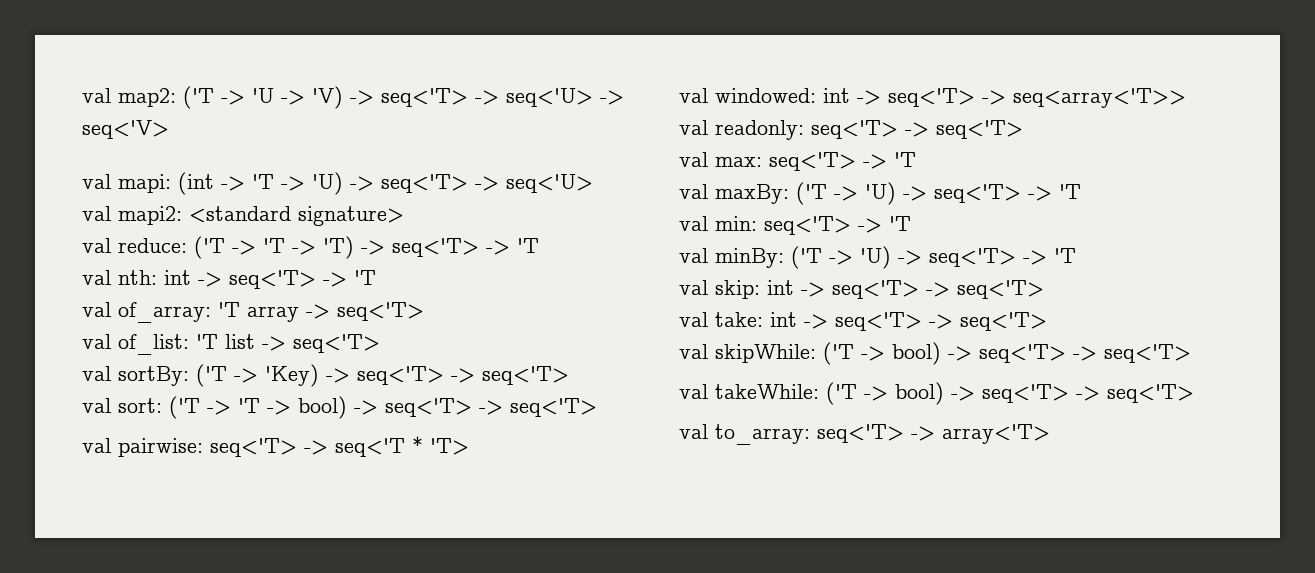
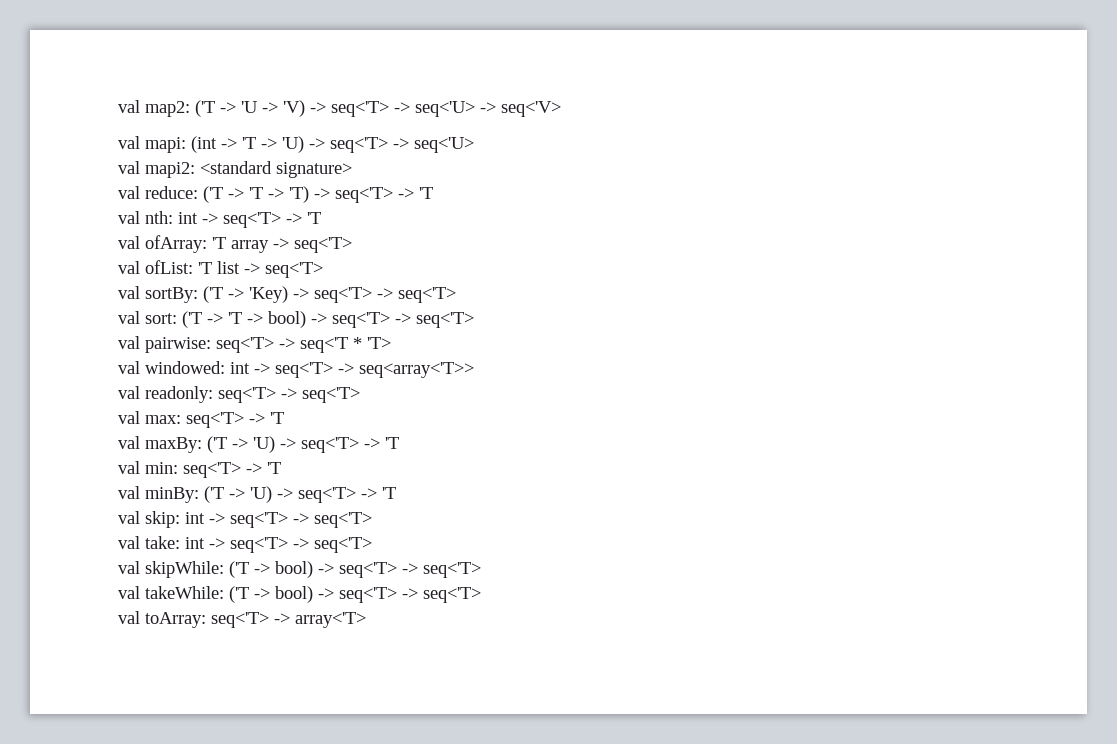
[118,302,211,323] of_array: -> [145,235,207,253] ofArray:
[118,334,189,355] of_list: -> [145,260,193,274] ofList:
[715,424,810,445] to_array: -> [145,612,206,628] toArray:

